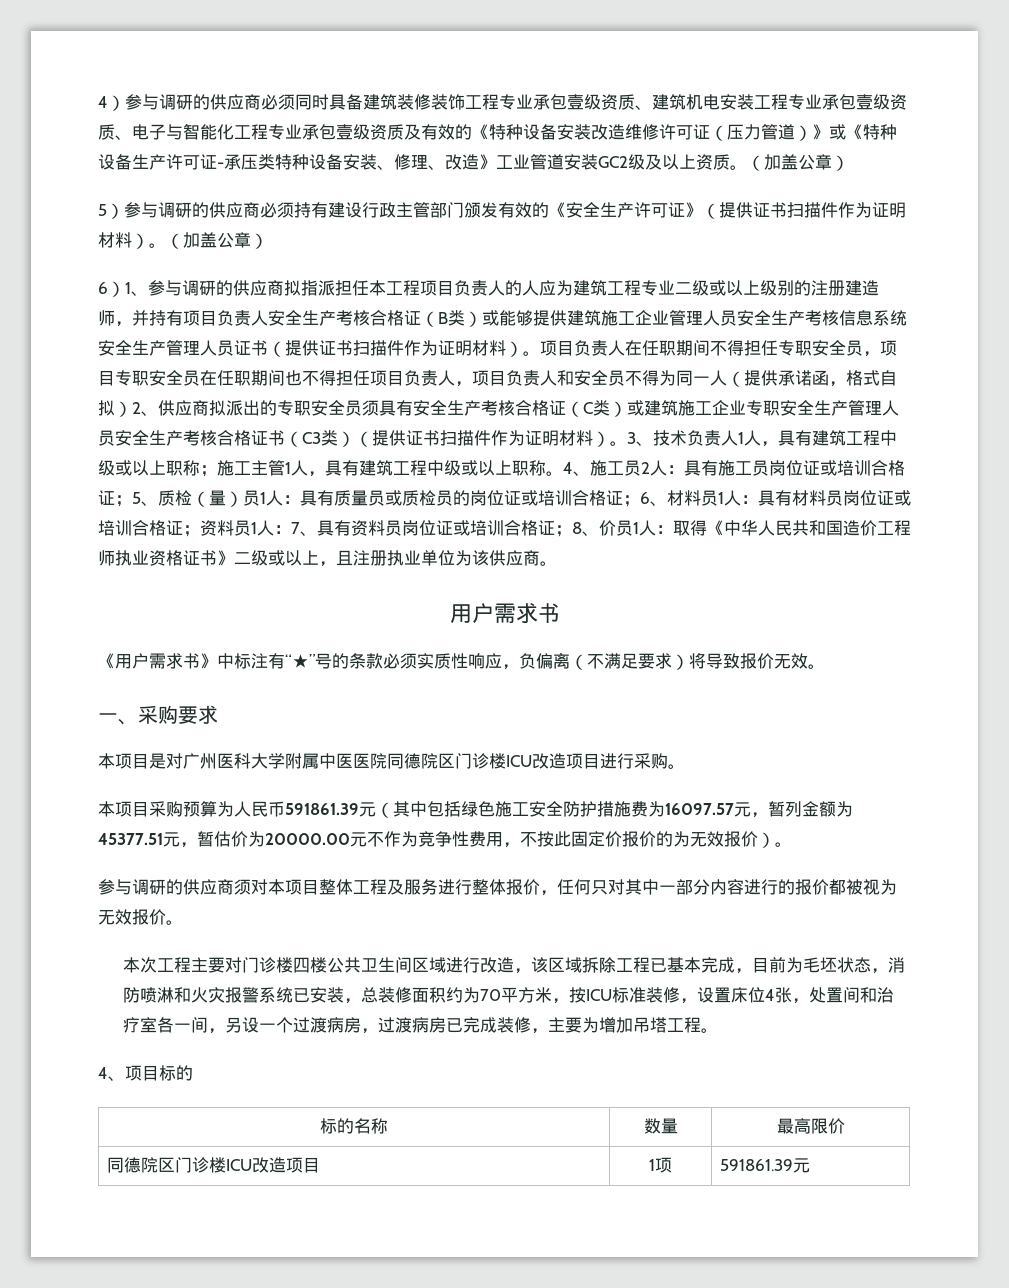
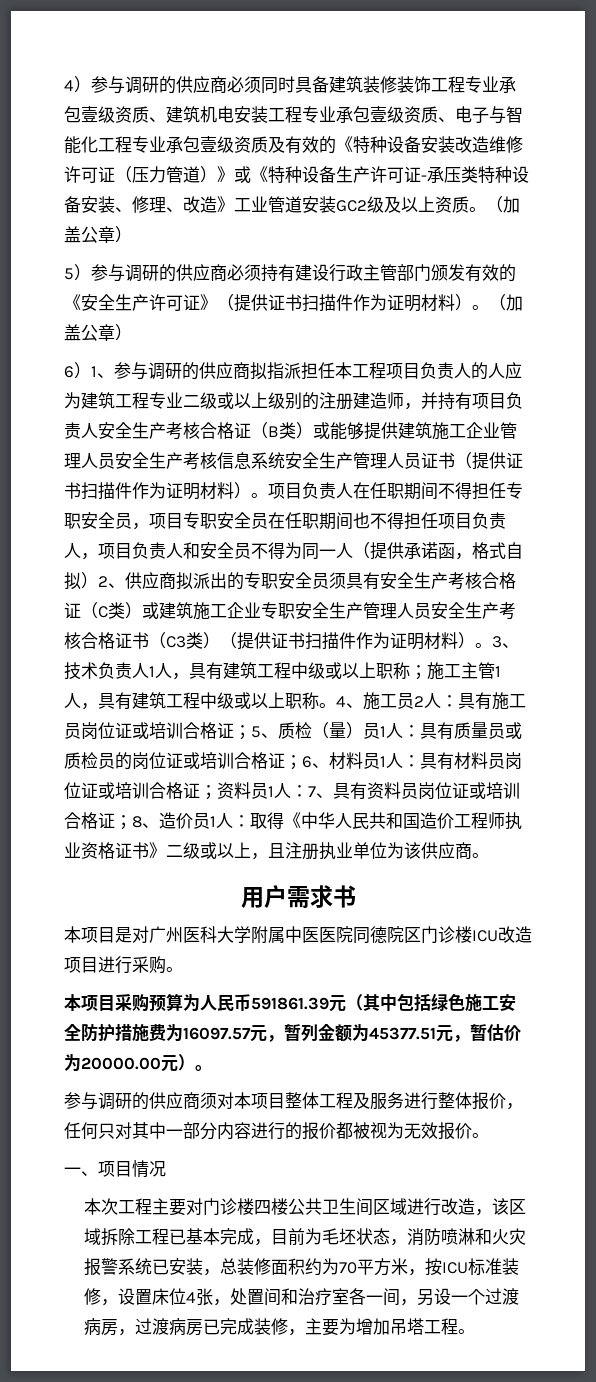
(599, 533) none -> [159,812,176,829] 造
[98,653,825,670] [98,705,218,725] // 《用户需求书》中标注有“★”号的条款必须实质性响应，负偏离（不满足要求）将导致报价无效。 // 一、采购要求 -> (356, 896) none
[367,831,758,848] 不作为竞争性费用，不按此固定价报价的为无效报价 -> (178, 1063) none
(183, 922) none -> [64,1160,166,1178] // 一、项目情况
[98,1065,193,1081] [320,1118,388,1134] [643,1118,678,1134] [776,1118,845,1134] [107,1157,321,1173] [649,1157,673,1173] [720,1158,811,1173] // 4、项目标的 // 标的名称 | 数量 | 最高限价 // 同德院区门诊楼ICU改造项目 | 1项 | 591861.39元 -> (475, 1331) none

